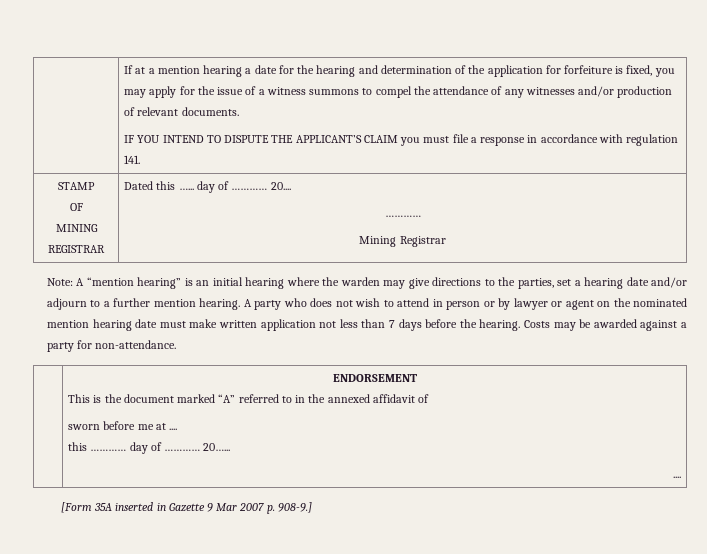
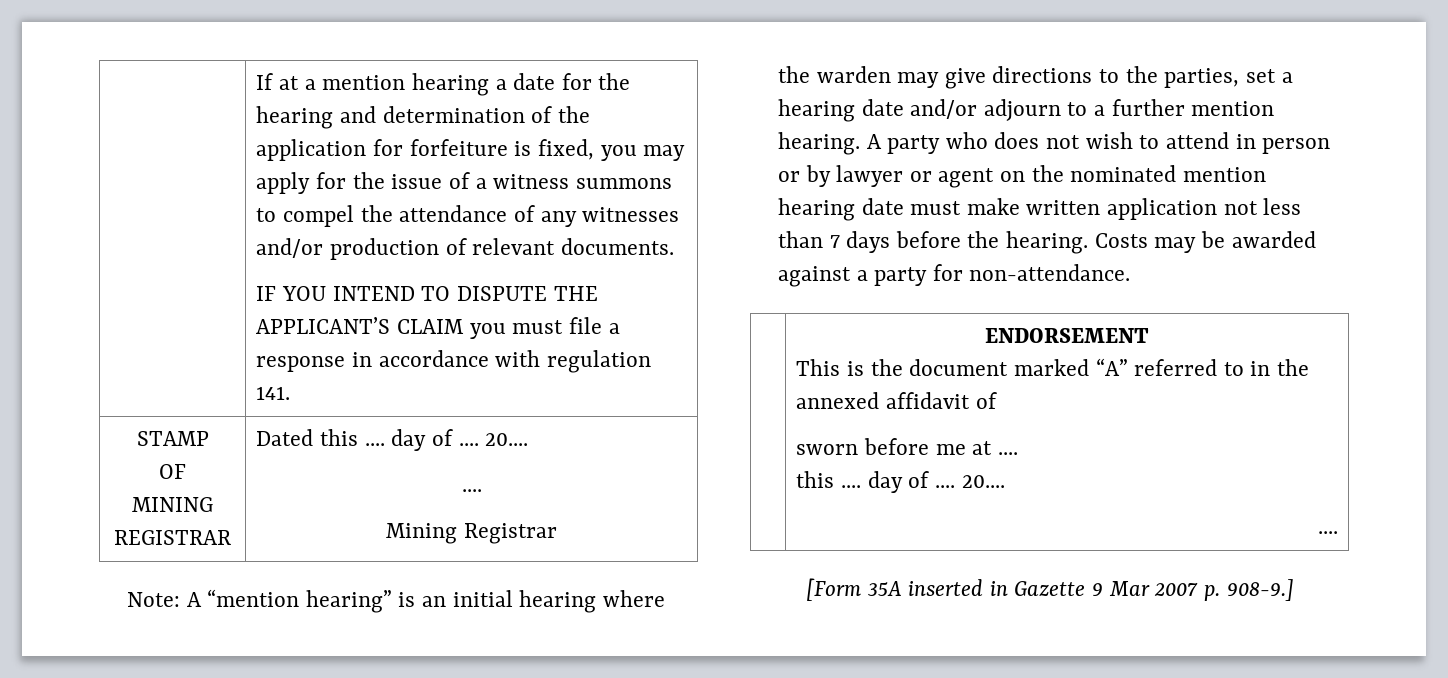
[178,181,291,193] [384,215,421,217] …... day of ………… 20.... // ………… -> [364,429,529,451] [461,489,482,492] .... day of .... 20.... // ....
[90,442,231,454] ………… day of ………… 20…... -> [841,471,1005,493] .... day of .... 20....

